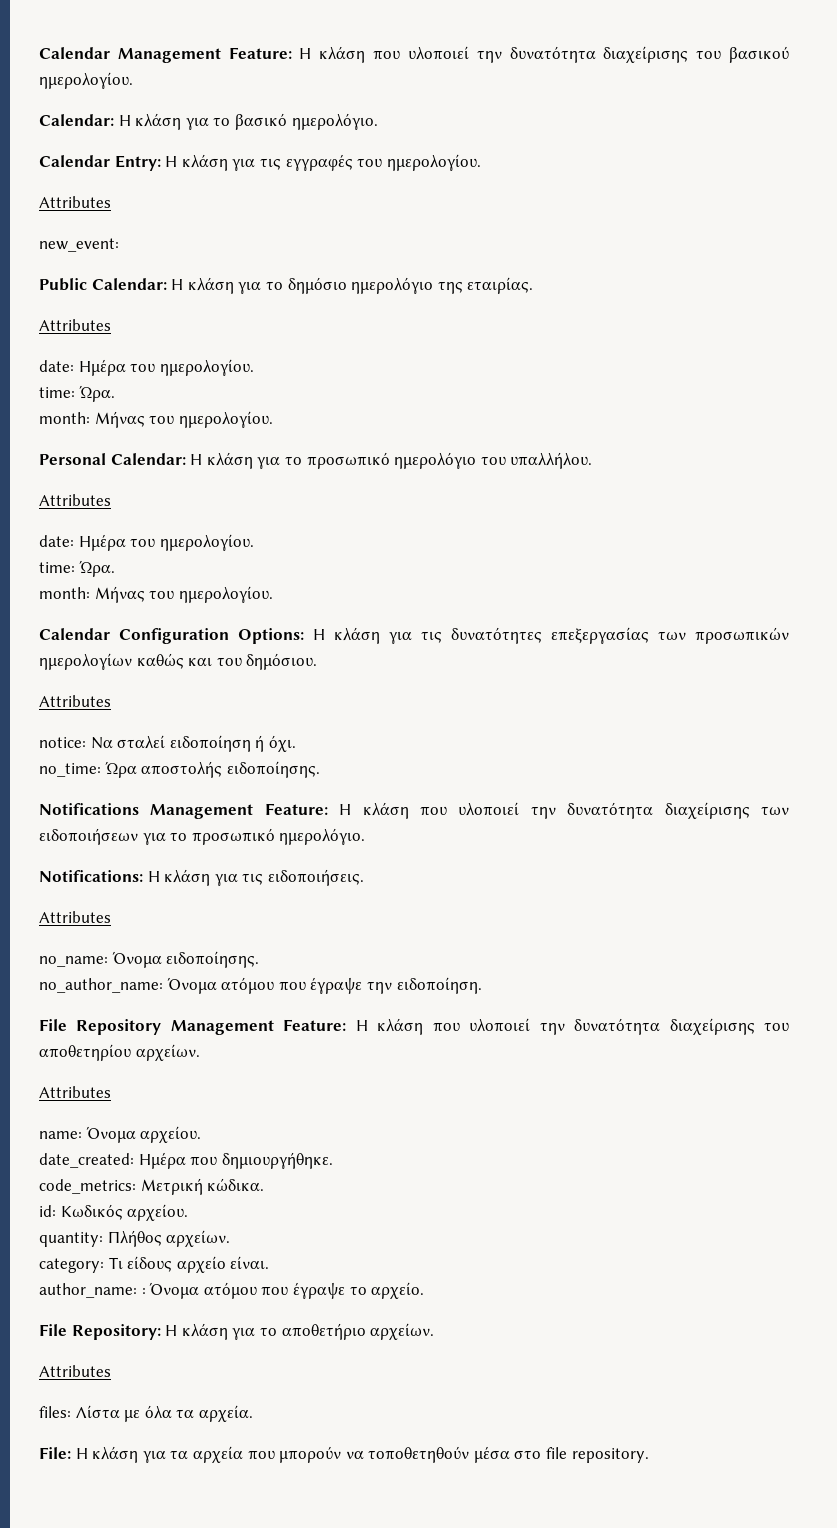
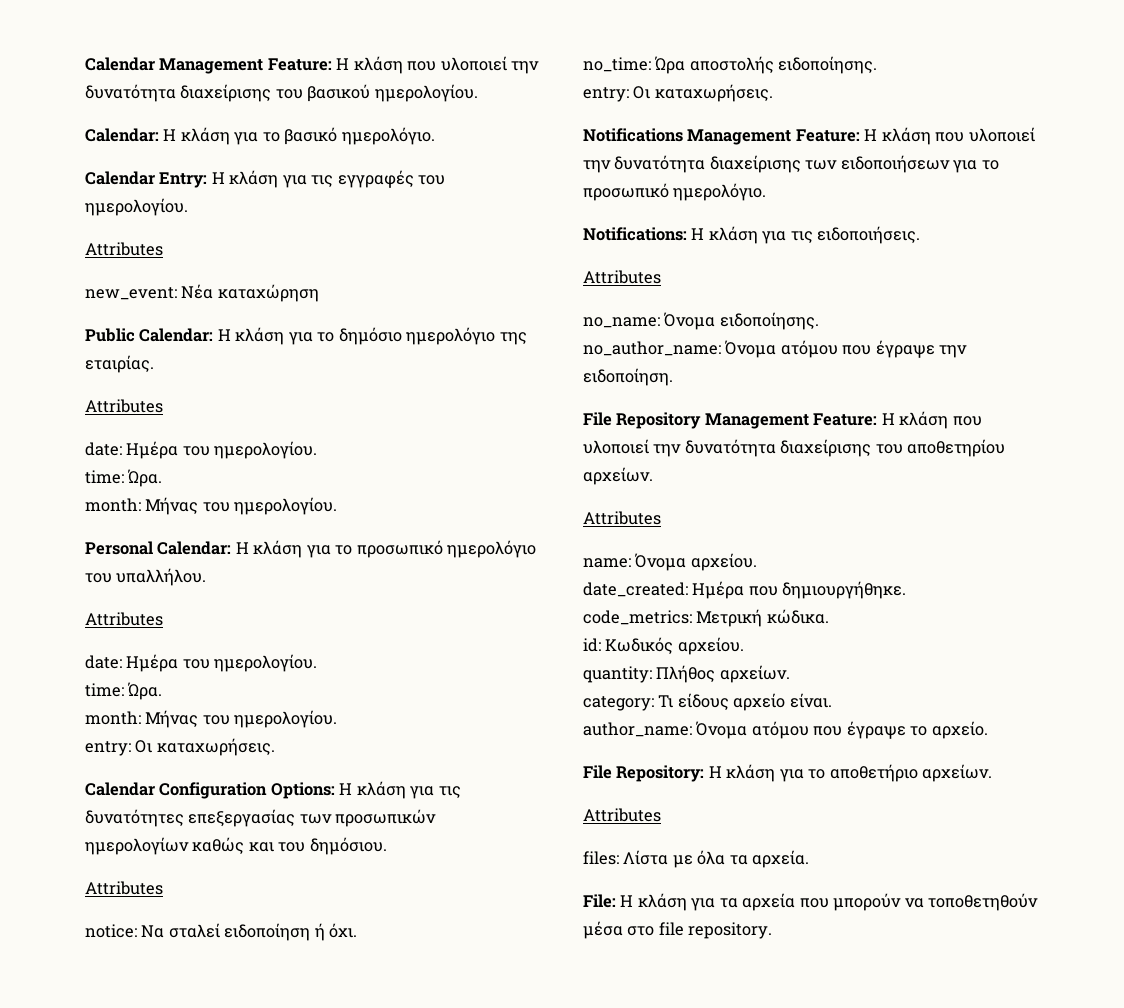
(119, 245) none -> [181,284,319,302] Νέα καταχώρηση
(273, 594) none -> [85,738,275,756] // entry: Οι καταχωρήσεις.
(320, 769) none -> [583,84,773,102] // entry: Οι καταχωρήσεις.
[141,1288,146,1295] : -> (692, 729) none

